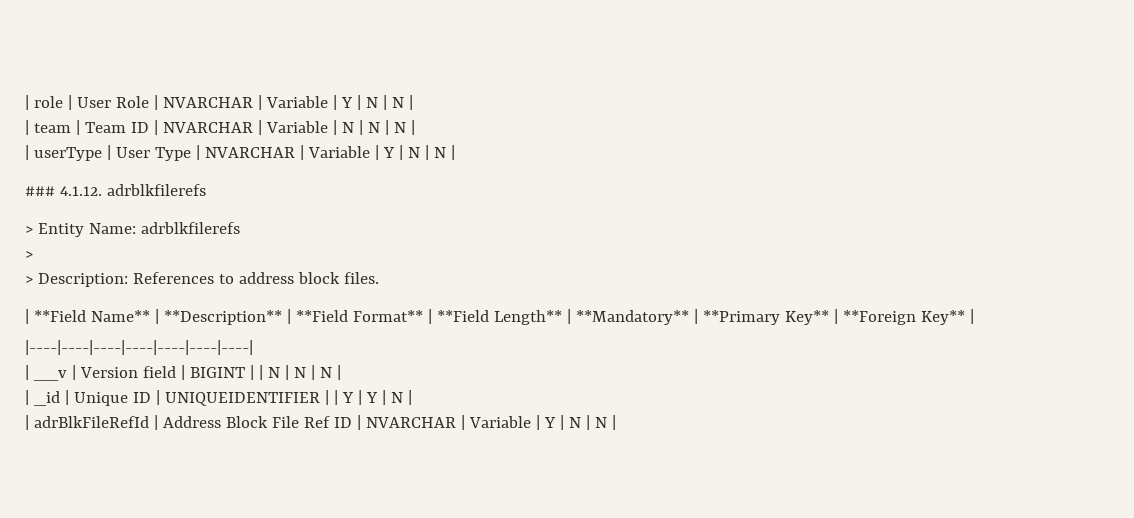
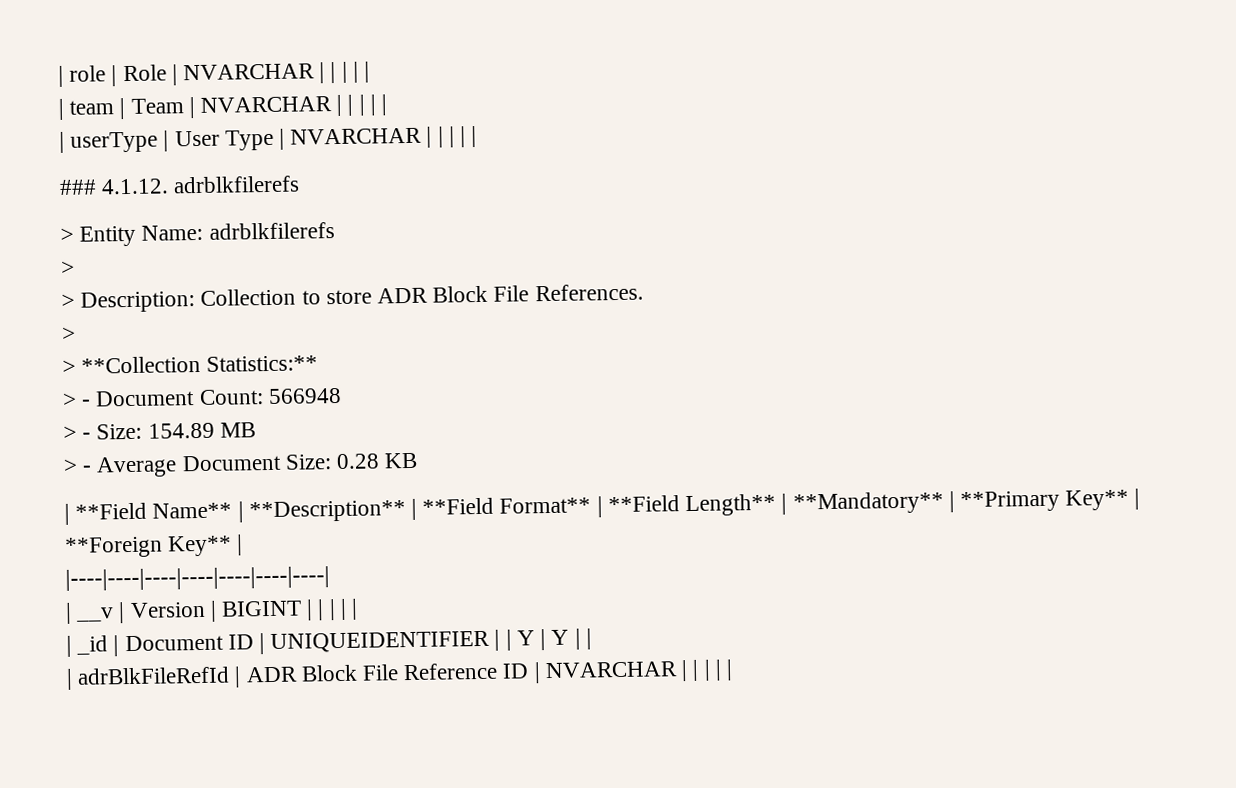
[76,97,111,108] User -> (118, 76) none
[265,95,404,110] Variable | Y | N | N -> [330,61,359,84] | | |
[130,120,406,135] ID | NVARCHAR | Variable | N | N | N -> [188,94,376,119] | NVARCHAR | | | |
[307,145,446,160] Variable | Y | N | N -> [437,126,467,148] | | |
[132,272,379,284] References to address block files. -> [200,283,644,306] [61,326,76,341] [62,355,319,374] [62,387,342,407] [63,422,256,440] [63,452,419,478] Collection to store ADR Block File References. // > // > **Collection Statistics:** // > - Document Count: 566948 // > - Size: 154.89 MB // > - Average Document Size: 0.28 KB
[142,366,176,378] field -> (206, 610) none
[267,365,332,380] N | N | N -> [328,598,347,621] | |
[73,392,128,406] Unique -> [124,634,224,652] Document
[390,392,403,403] N -> (581, 639) none
[162,415,607,430] Address Block File Ref ID | NVARCHAR | Variable | Y | N | N -> [245,659,722,684] ADR Block File Reference ID | NVARCHAR | | | |

